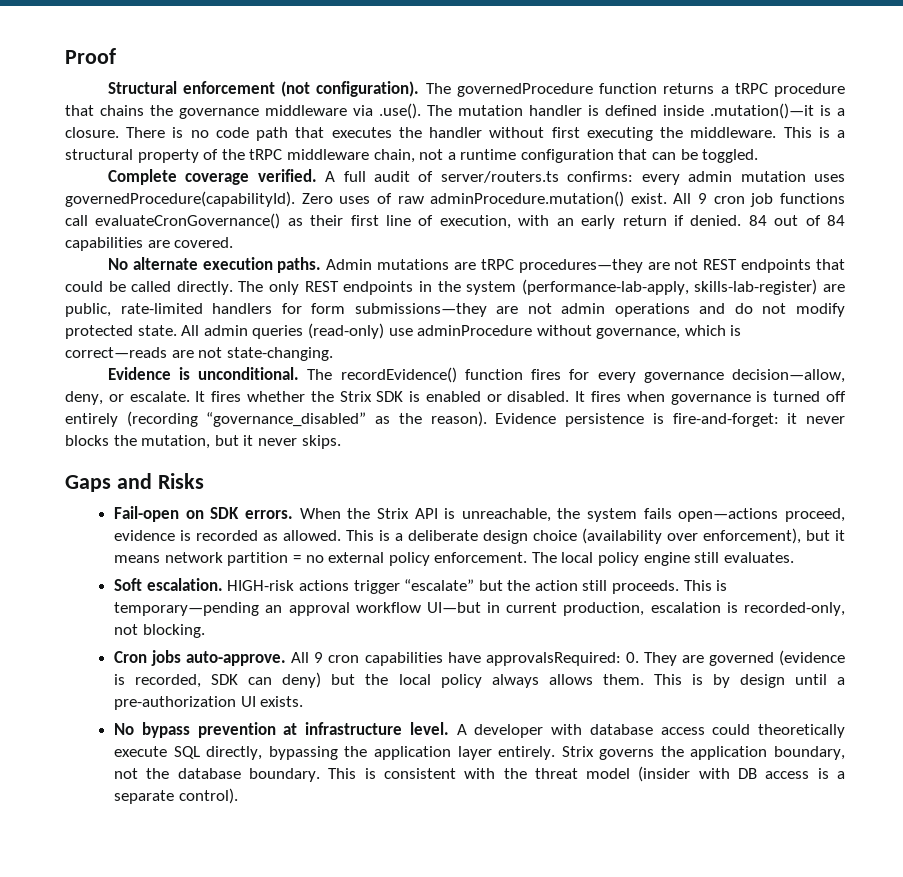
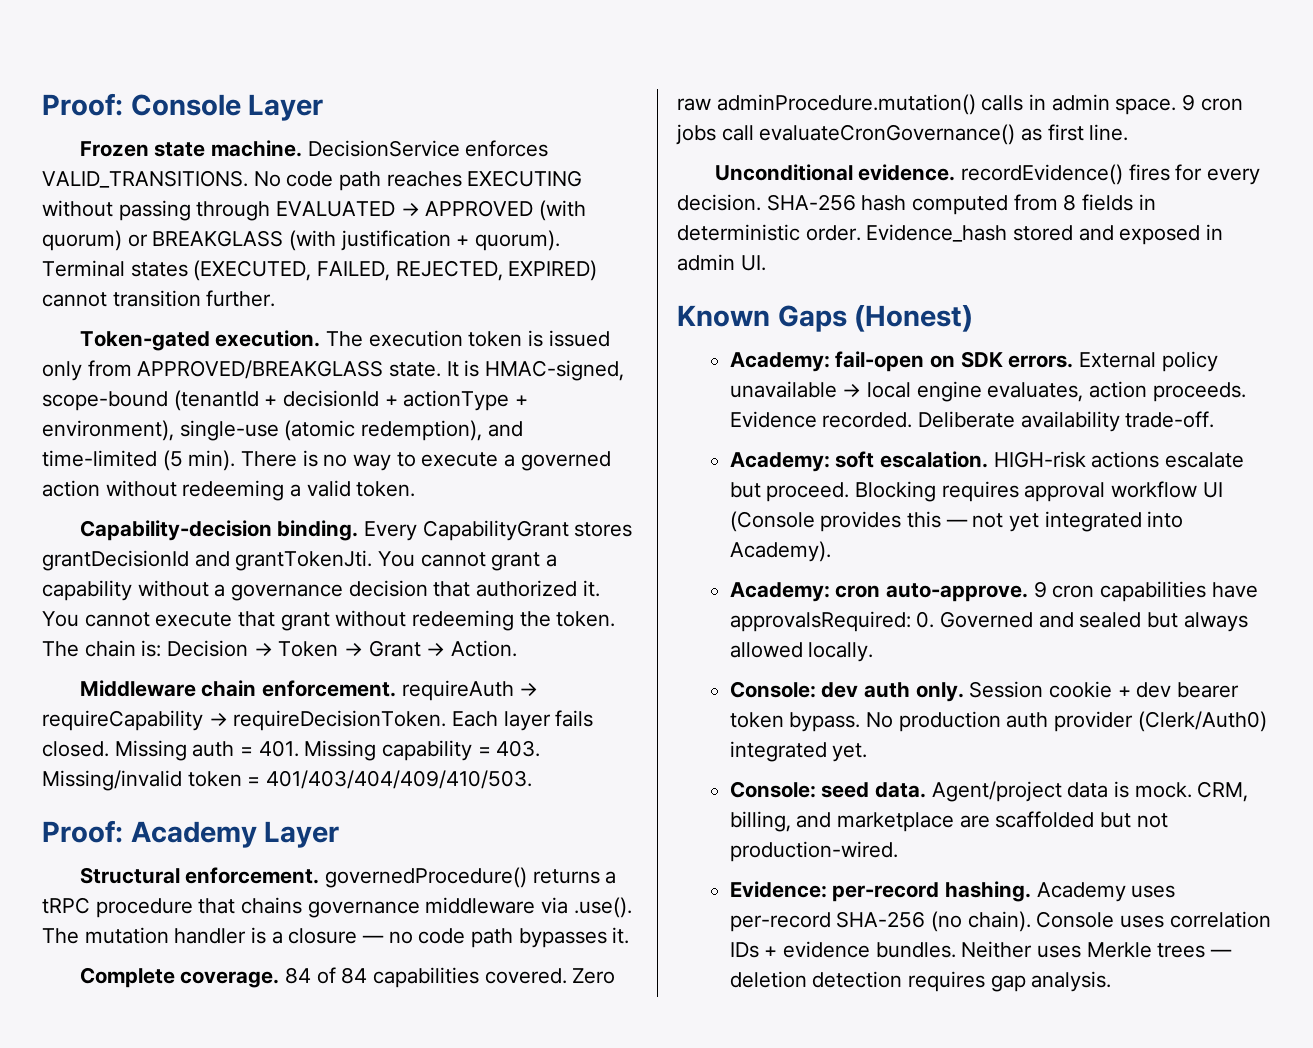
[65,48,116,64] [107,81,658,97] Proof // Structural enforcement (not configuration). The governedProcedure function -> [42,93,324,121] [79,140,549,157] [42,170,583,191] [42,200,587,221] [42,230,561,251] [42,260,598,281] [42,290,276,307] [79,330,610,351] [42,360,625,381] [42,390,529,411] [42,420,523,441] [42,450,611,471] [42,480,416,501] [79,520,633,541] [42,550,558,571] [42,580,600,601] [42,610,616,631] [42,640,518,657] [79,680,539,701] [42,710,594,731] [42,740,541,761] [42,770,533,791] [42,820,340,848] [79,867,527,888] Proof: Console Layer // Frozen state machine. DecisionService enforces VALID_TRANSITIONS. No code path reaches EXECUTING without passing through EVALUATED → APPROVED (with quorum) or BREAKGLASS (with justification + quorum). Terminal states (EXECUTED, FAILED, REJECTED, EXPIRED) cannot transition further. // Token-gated execution. The execution token is issued only from APPROVED/BREAKGLASS state. It is HMAC-signed, scope-bound (tenantId + decisionId + actionType + environment), single-use (atomic redemption), and time-limited (5 min). There is no way to execute a governed action without redeeming a valid token. // Capability-decision binding. Every CapabilityGrant stores grantDecisionId and grantTokenJti. You cannot grant a capability without a governance decision that authorized it. You cannot execute that grant without redeeming the token. The chain is: Decision → Token → Grant → Action. // Middleware chain enforcement. requireAuth → requireCapability → requireDecisionToken. Each layer fails closed. Missing auth = 401. Missing capability = 403. Missing/invalid token = 401/403/404/409/410/503. // Proof: Academy Layer // Structural enforcement. governedProcedure()
[150,105,173,116] the -> (303, 905) none
[605,103,845,119] [65,127,846,141] [65,149,759,163] [107,169,845,185] [65,191,845,207] [65,213,845,229] [65,237,234,251] [107,257,845,273] [65,279,845,295] [65,303,846,317] [65,323,742,339] [65,347,333,361] [107,367,846,383] [65,391,846,405] [65,411,846,427] [65,435,341,449] [65,473,204,492] [114,506,845,522] [114,528,846,544] [114,552,794,566] [114,578,728,594] [114,602,845,616] [114,624,205,638] [114,650,310,666] defined inside .mutation()—it is a closure. There is no code path that executes the handler without first executing the middleware. This is a structural property of the tRPC middleware chain, not a runtime configuration that can be toggled. // Complete coverage verified. A full audit of server/routers.ts confirms: every admin mutation uses governedProcedure(capabilityId). Zero uses of raw adminProcedure.mutation() exist. All 9 cron job functions call evaluateCronGovernance() as their first line of execution, with an early return if denied. 84 out of 84 capabilities are covered. // No alternate execution paths. Admin mutations are tRPC procedures—they are not REST endpoints that could be called directly. The only REST endpoints in the system (performance-lab-apply, skills-lab-register) are public, rate-limited handlers for form submissions—they are not admin operations and do not modify protected state. All admin queries (read-only) use adminProcedure without governance, which is correct—reads are not state-changing. // Evidence is unconditional. The recordEvidence() function fires for every governance decision—allow, deny, or escalate. It fires whether the Strix SDK is enabled or disabled. It fires when governance is turned off entirely (recording “governance_disabled” as the reason). Evidence persistence is fire-and-forget: it never blocks the mutation, but it never skips. // Gaps and Risks // Fail-open on SDK errors. When the Strix API is unreachable, the system fails open—actions proceed, evidence is recorded as allowed. This is a deliberate design choice (availability over enforcement), but it means network partition = no external policy enforcement. The local policy engine still evaluates. // Soft escalation. HIGH-risk actions trigger “escalate” but the action still proceeds. This is temporary—pending an approval workflow UI—but in current production, escalation is recorded-only, not blocking. // Cron jobs auto-approve. All -> [271,927,630,948] [79,967,616,988] [677,94,1243,115] [676,124,1129,145] [714,164,1260,185] [677,194,1156,215] [677,224,1224,245] [677,254,766,271] [677,305,974,332] [729,351,1218,372] [729,381,1246,402] [729,411,1215,432] [729,451,1245,472] [729,481,1223,502] [729,511,1184,532] [729,541,831,562] [729,582,1029,602] a closure — no code path bypasses it. // Complete coverage. 84 of 84 capabilities covered. Zero raw adminProcedure.mutation() calls in admin space. 9 cron jobs call evaluateCronGovernance() as first line. // Unconditional evidence. recordEvidence() fires for every decision. SHA-256 hash computed from 8 fields in deterministic order. Evidence_hash stored and exposed in admin UI. // Known Gaps (Honest) // Academy: fail-open on SDK errors. External policy unavailable → local engine evaluates, action proceeds. Evidence recorded. Deliberate availability trade-off. // Academy: soft escalation. HIGH-risk actions escalate but proceed. Blocking requires approval workflow UI (Console provides this — not yet integrated into Academy). // Academy: cron auto-approve.
[643,650,845,666] [114,672,845,688] [114,696,304,710] [114,722,846,738] [114,746,845,760] [114,766,845,782] [114,788,238,804] They are governed (evidence is recorded, SDK can deny) but the local policy always allows them. This is by design until a pre-authorization UI exists. // No bypass prevention at infrastructure level. A developer with database access could theoretically execute SQL directly, bypassing the application layer entirely. Strix governs the application boundary, not the database boundary. This is consistent with the threat model (insider with DB access is a separate control). -> [940,611,1248,632] [729,642,874,662] [729,681,1240,702] [729,711,1267,732] [729,741,868,762] [729,781,1249,802] [729,811,1168,832] [729,841,898,862] [729,881,1176,902] [729,911,1271,932] [729,941,1233,958] [729,971,1112,992] Governed and sealed but always allowed locally. // Console: dev auth only. Session cookie + dev bearer token bypass. No production auth provider (Clerk/Auth0) integrated yet. // Console: seed data. Agent/project data is mock. CRM, billing, and marketplace are scaffolded but not production-wired. // Evidence: per-record hashing. Academy uses per-record SHA-256 (no chain). Console uses correlation IDs + evidence bundles. Neither uses Merkle trees — deletion detection requires gap analysis.

